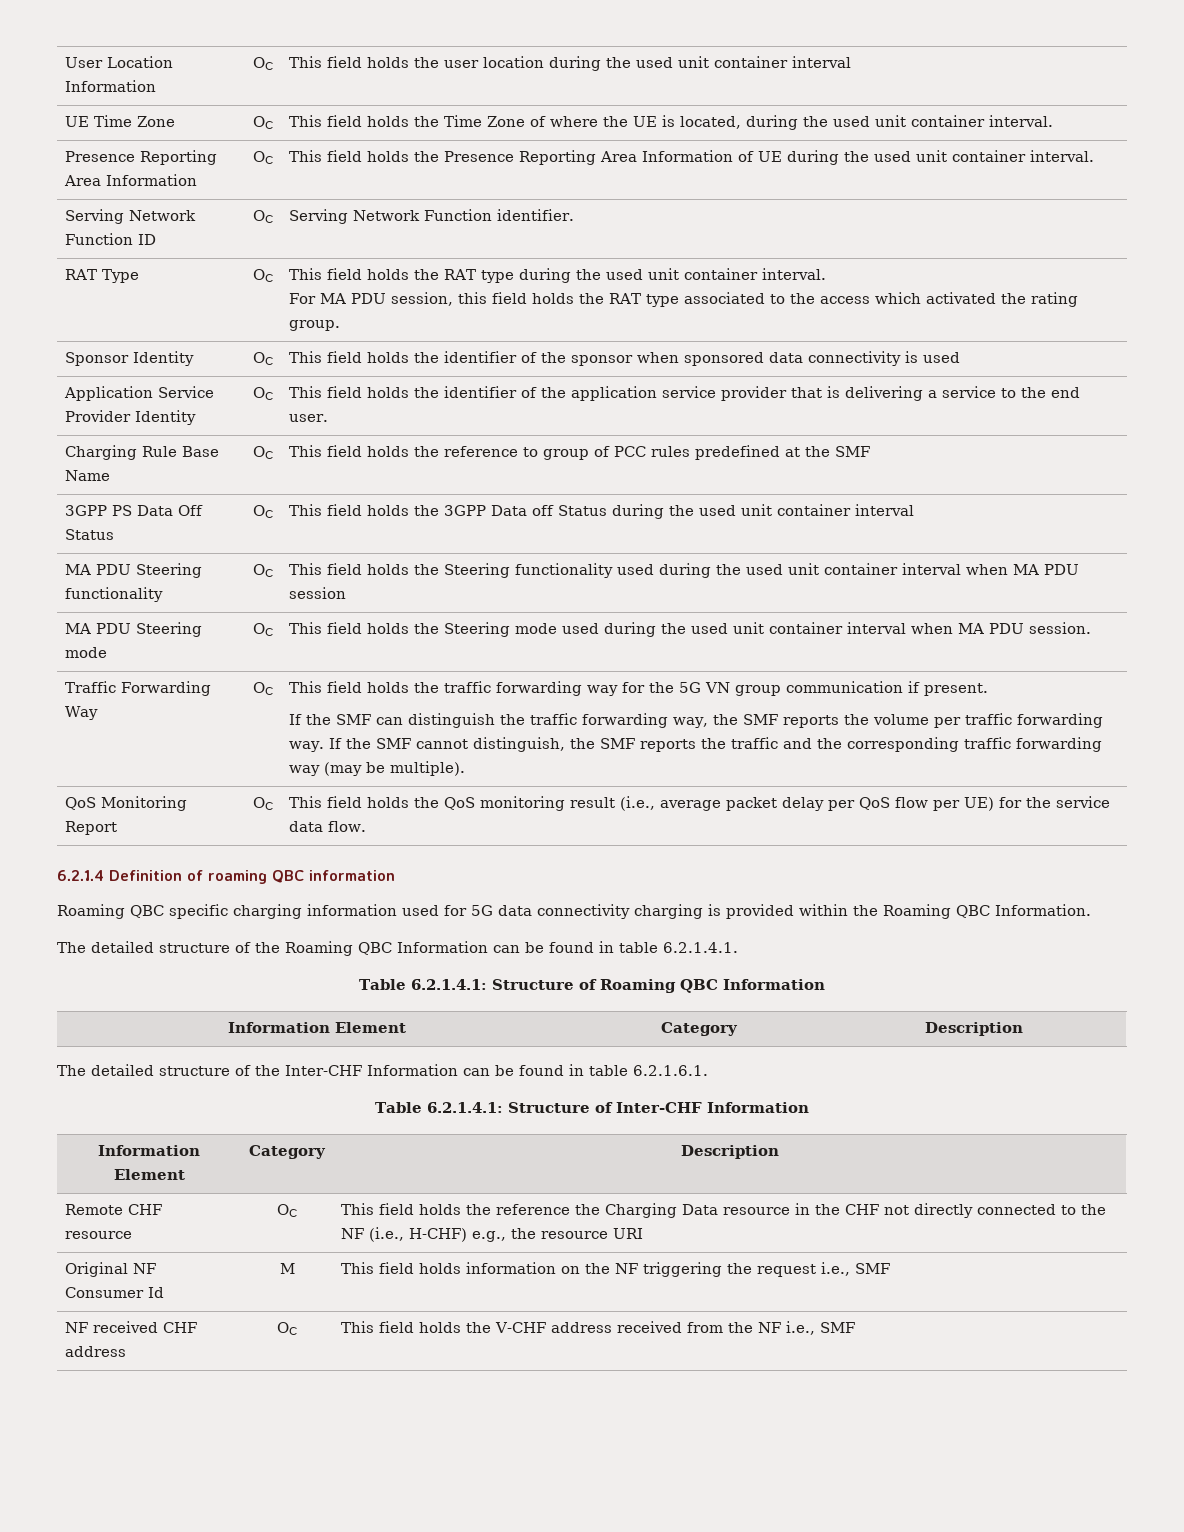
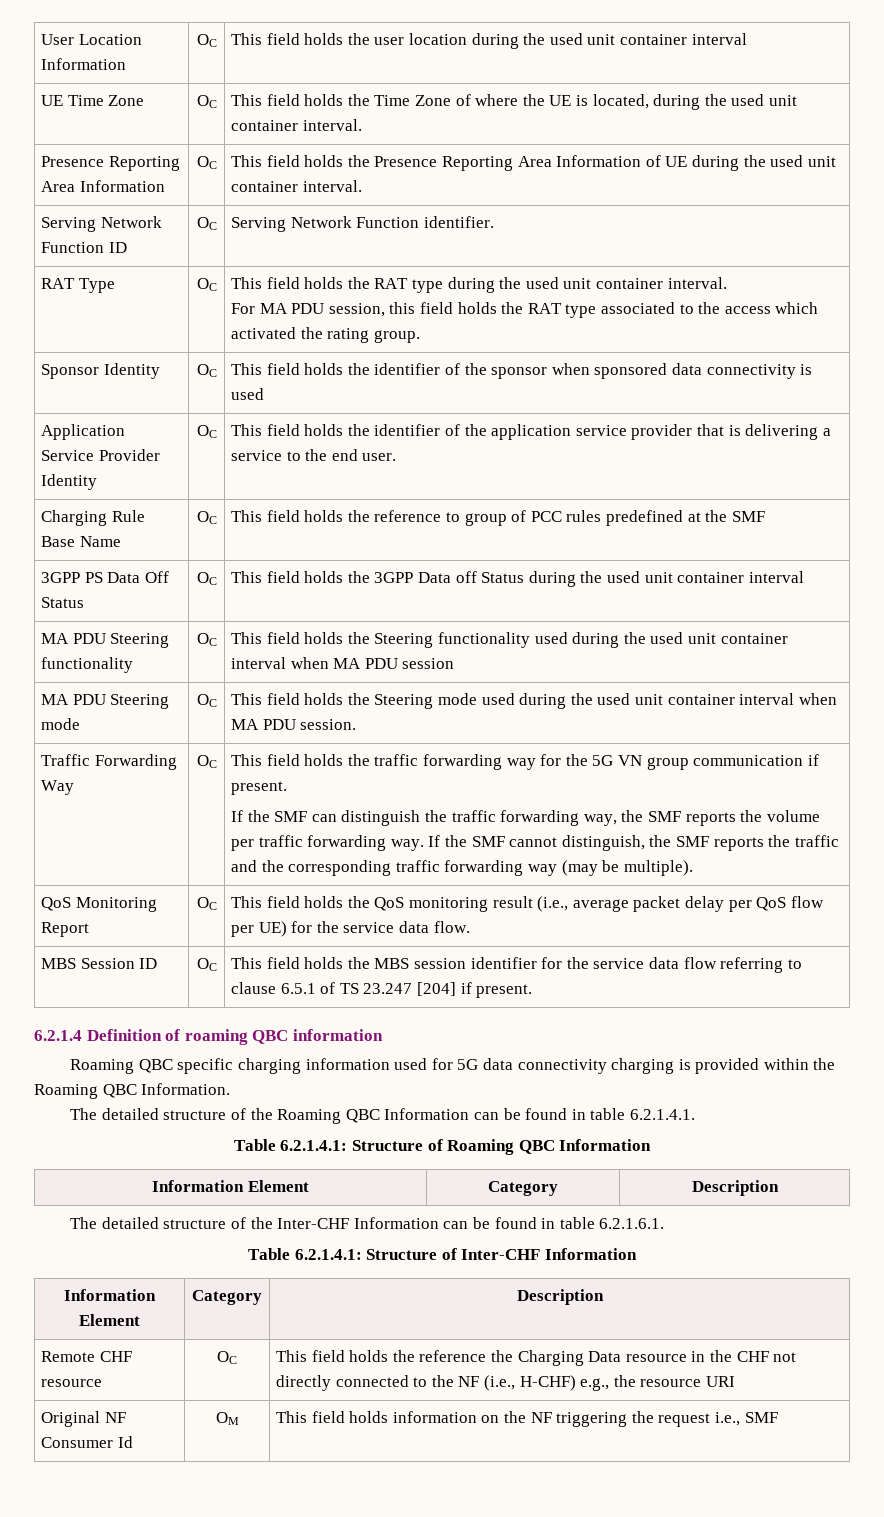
(366, 826) none -> [41,958,158,969] [196,958,217,971] [231,957,802,973] [231,982,533,998] // MBS Session ID | OC | This field holds the MBS session identifier for the service data flow referring to clause 6.5.1 of TS 23.247 [204] if present.
[279,1263,295,1274] M -> [215,1412,239,1425] OM
[64,1321,197,1333] [64,1346,126,1357] [277,1322,297,1335] [340,1321,855,1335] // NF received CHF address | OC | This field holds the V-CHF address received from the NF i.e., SMF -> (778, 1417) none

